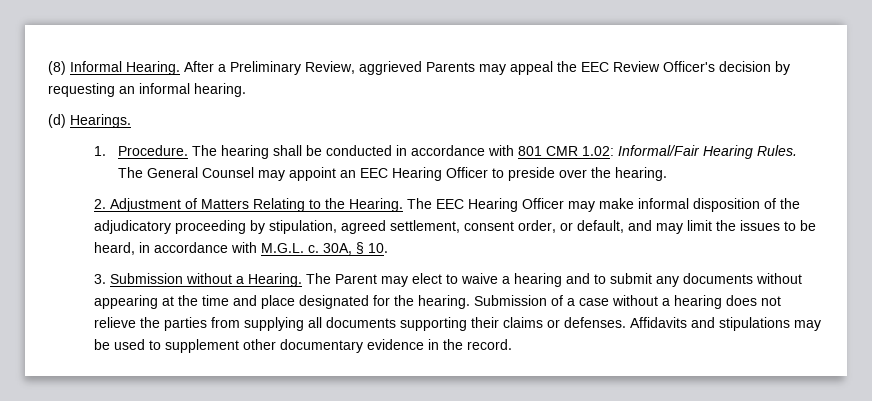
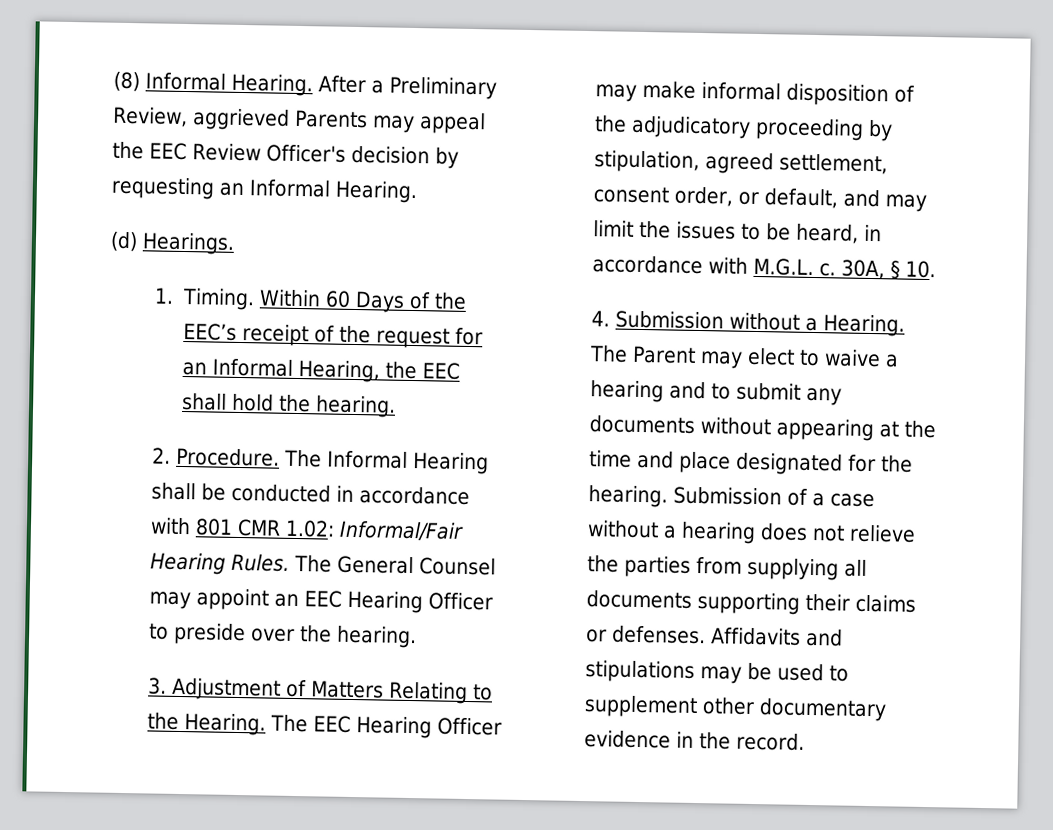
[139,83,246,97] informal hearing. -> [249,179,418,204] Informal Hearing.
[117,145,269,159] Procedure. The hearing -> [181,287,467,313] [182,322,483,349] [181,358,460,383] [181,392,396,418] [152,447,490,475] Timing. Within 60 Days of the EEC’s receipt of the request for an Informal Hearing, the EEC shall hold the hearing. // 2. Procedure. The Informal Hearing
[94,199,107,209] 2. -> [148,677,168,695] 3.
[94,274,107,284] 3. -> [591,310,611,327] 4.

